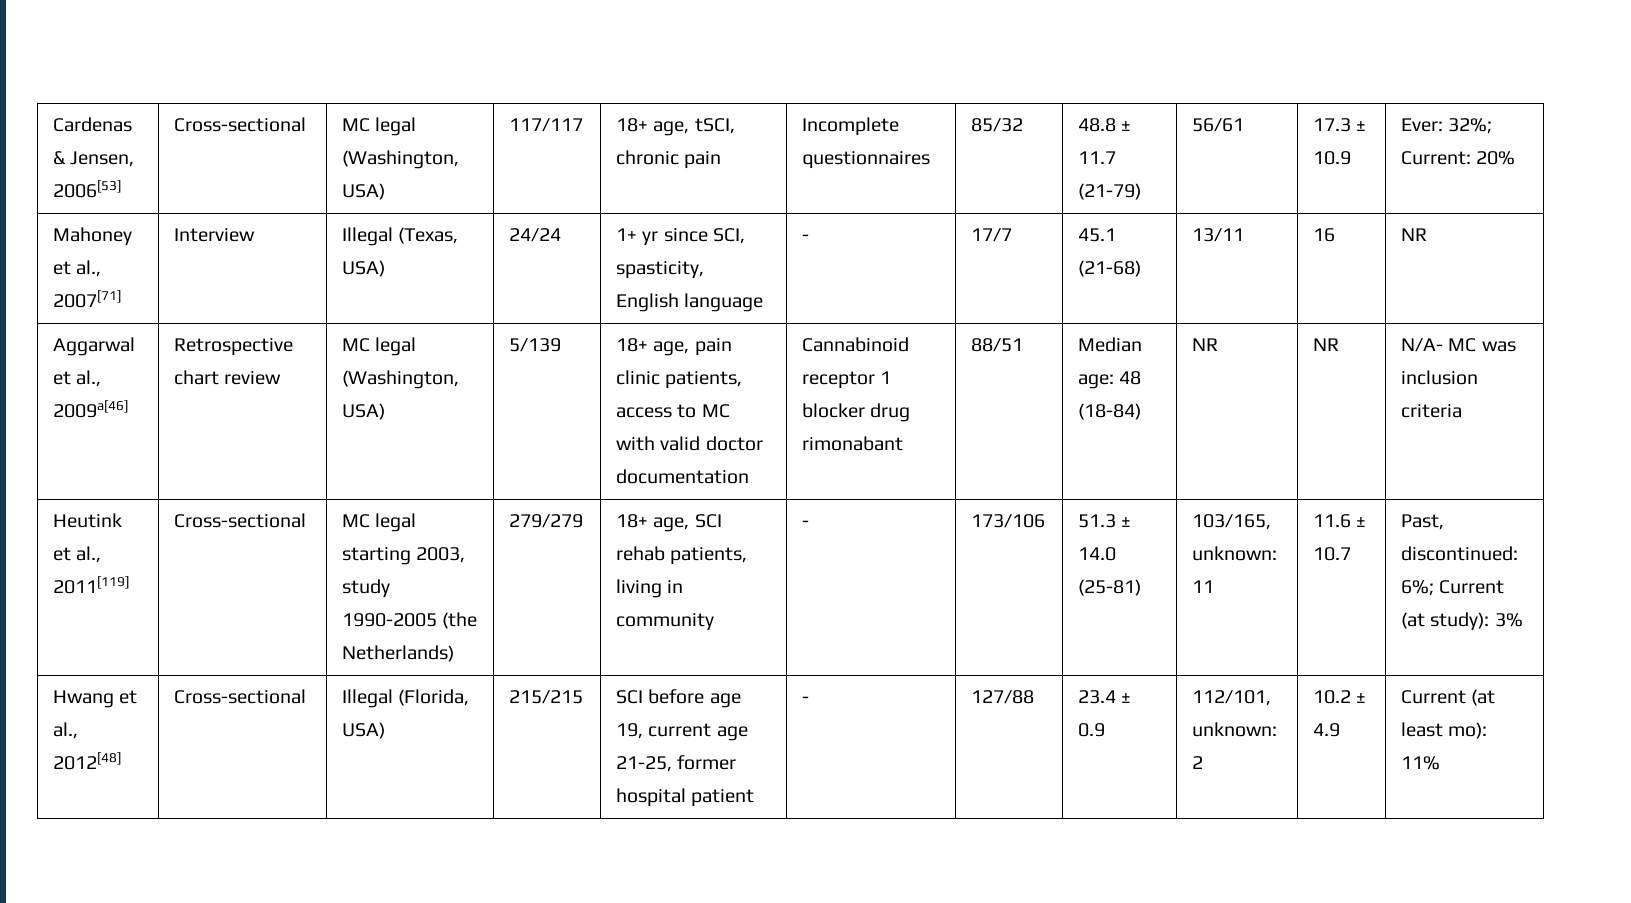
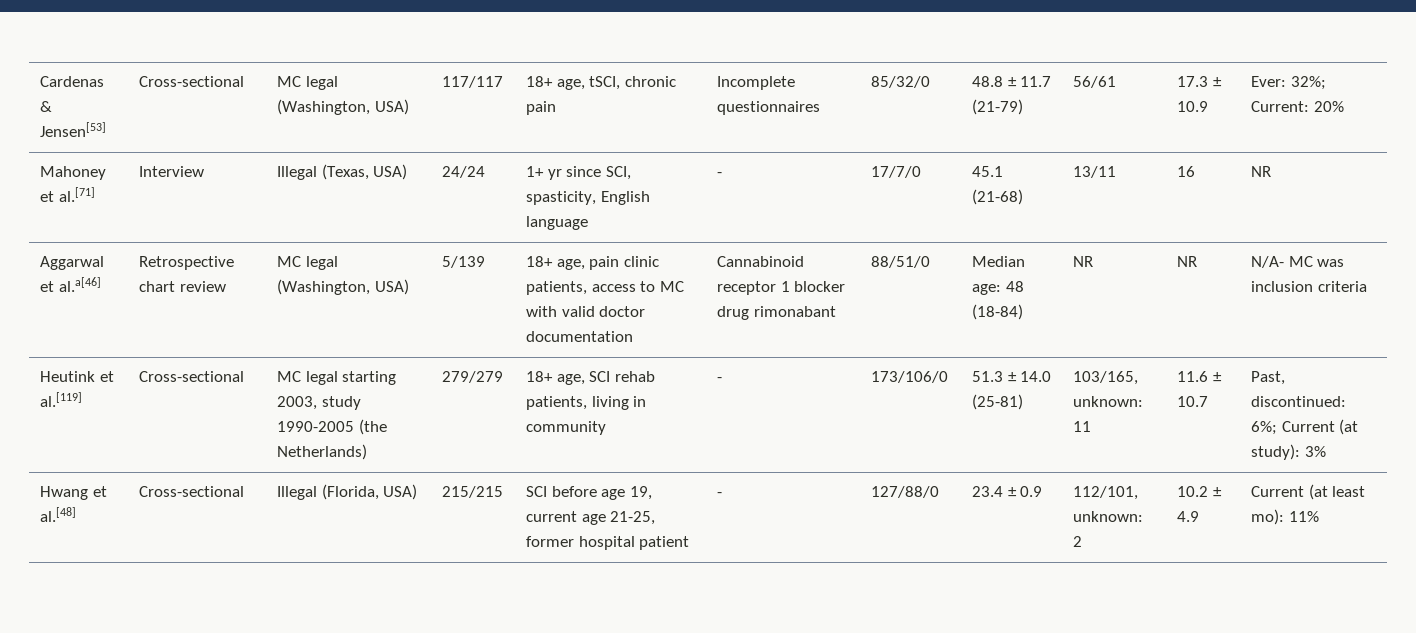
[70,151,135,167] [53,180,122,198] Jensen, 2006[53] -> [40,122,107,137] Jensen[53]
[971,118,1024,132] 85/32 -> [871,76,931,88] 85/32/0
[76,260,102,277] [53,290,122,308] al., 2007[71] -> [58,187,95,202] al.[71]
[971,228,1013,242] 17/7 -> [871,166,922,178] 17/7/0
[76,370,102,387] [53,400,129,418] al., 2009a[46] -> [58,277,101,292] al.a[46]
[971,338,1024,352] 88/51 -> [871,256,931,268] 88/51/0
[76,546,102,563] [53,576,130,594] al., 2011[119] -> [40,392,83,407] al.[119]
[971,514,1046,528] 173/106 -> [871,371,949,383] 173/106/0
[53,722,79,739] [53,752,122,770] al., 2012[48] -> [40,507,77,522] al.[48]
[971,690,1035,704] 127/88 -> [871,486,940,498] 127/88/0

